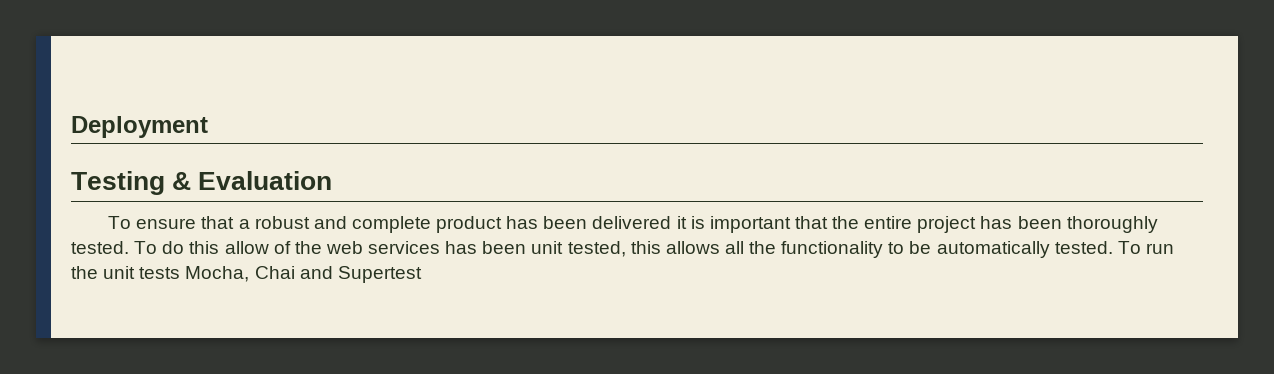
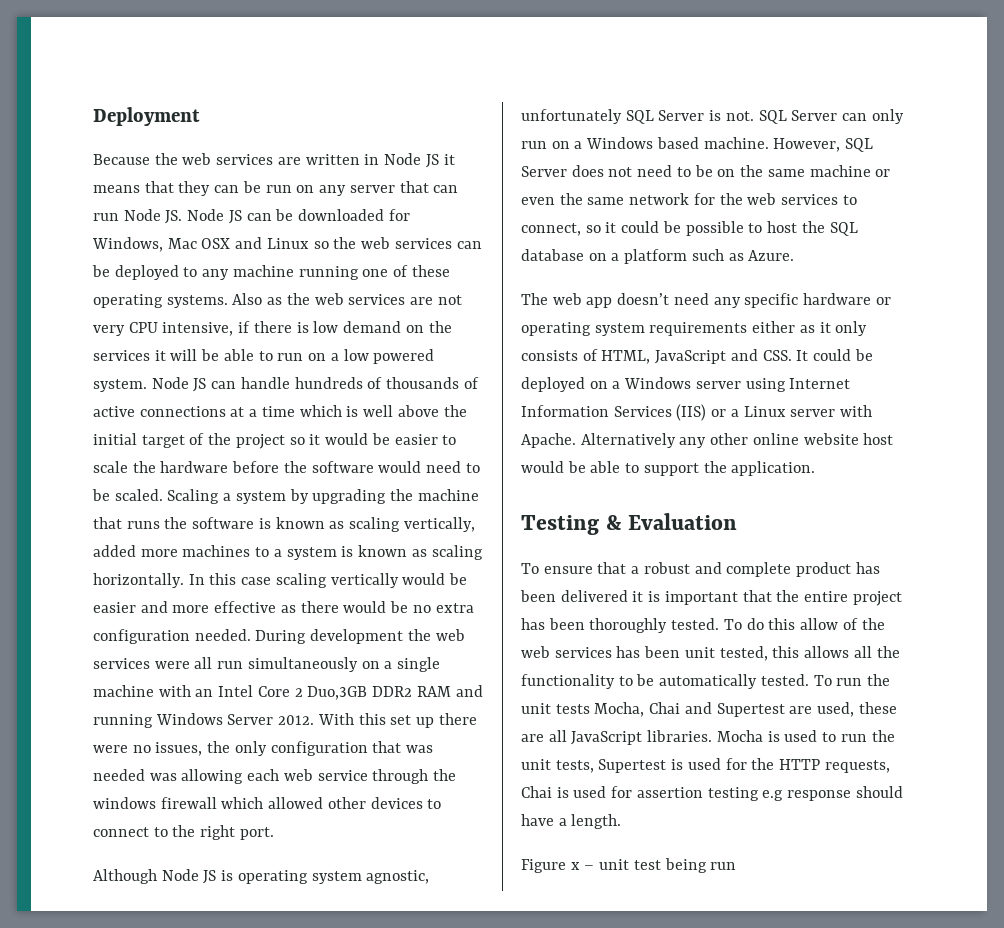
(208, 127) none -> [93,153,455,168] [93,181,459,196] [93,209,410,224] [92,237,482,252] [92,265,450,280] [93,293,462,308] [93,321,452,336] [93,349,435,364] [93,377,479,392] [93,405,467,417] [93,433,457,449] [93,461,480,473] [92,489,479,504] [93,517,475,532] [93,545,483,560] [93,573,468,588] [93,601,474,613] [93,629,465,644] [93,657,441,672] [93,685,483,700] [93,713,477,728] [93,741,434,756] [93,769,457,784] [93,797,442,809] [93,825,274,840] [93,869,430,884] [521,109,904,124] [521,137,874,152] [521,165,891,177] [521,193,857,205] [521,221,858,236] [521,249,795,264] [521,293,891,308] [521,321,868,336] [521,349,873,364] [521,377,851,392] [521,404,873,421] [521,433,894,448] [521,461,816,476] // Because the web services are written in Node JS it means that they can be run on any server that can run Node JS. Node JS can be downloaded for Windows, Mac OSX and Linux so the web services can be deployed to any machine running one of these operating systems. Also as the web services are not very CPU intensive, if there is low demand on the services it will be able to run on a low powered system. Node JS can handle hundreds of thousands of active connections at a time which is well above the initial target of the project so it would be easier to scale the hardware before the software would need to be scaled. Scaling a system by upgrading the machine that runs the software is known as scaling vertically, added more machines to a system is known as scaling horizontally. In this case scaling vertically would be easier and more effective as there would be no extra configuration needed. During development the web services were all run simultaneously on a single machine with an Intel Core 2 Duo,3GB DDR2 RAM and running Windows Server 2012. With this set up there were no issues, the only configuration that was needed was allowing each web service through the windows firewall which allowed other devices to connect to the right port. // Although Node JS is operating system agnostic, unfortunately SQL Server is not. SQL Server can only run on a Windows based machine. However, SQL Server does not need to be on the same machine or even the same network for the web services to connect, so it could be possible to host the SQL database on a platform such as Azure. // The web app doesn’t need any specific hardware or operating system requirements either as it only consists of HTML, JavaScript and CSS. It could be deployed on a Windows server using Internet Information Services (IIS) or a Linux server with Apache. Alternatively any other online website host would be able to support the application.
(422, 274) none -> [789,702,897,717] [521,730,895,745] [521,758,890,773] [521,786,903,801] [521,814,622,829] [521,858,737,873] are used, these are all JavaScript libraries. Mocha is used to run the unit tests, Supertest is used for the HTTP requests, Chai is used for assertion testing e.g response should have a length. // Figure x – unit test being run

